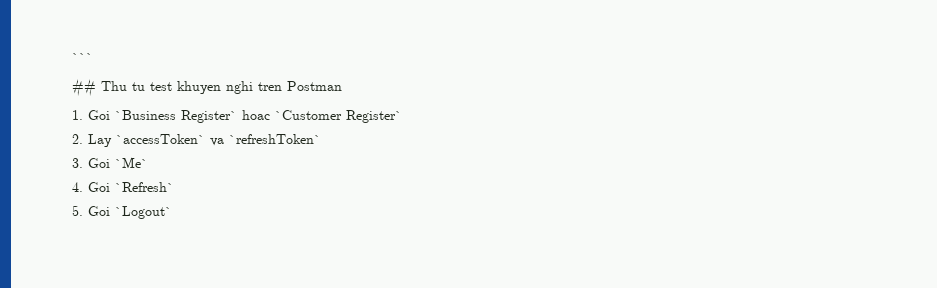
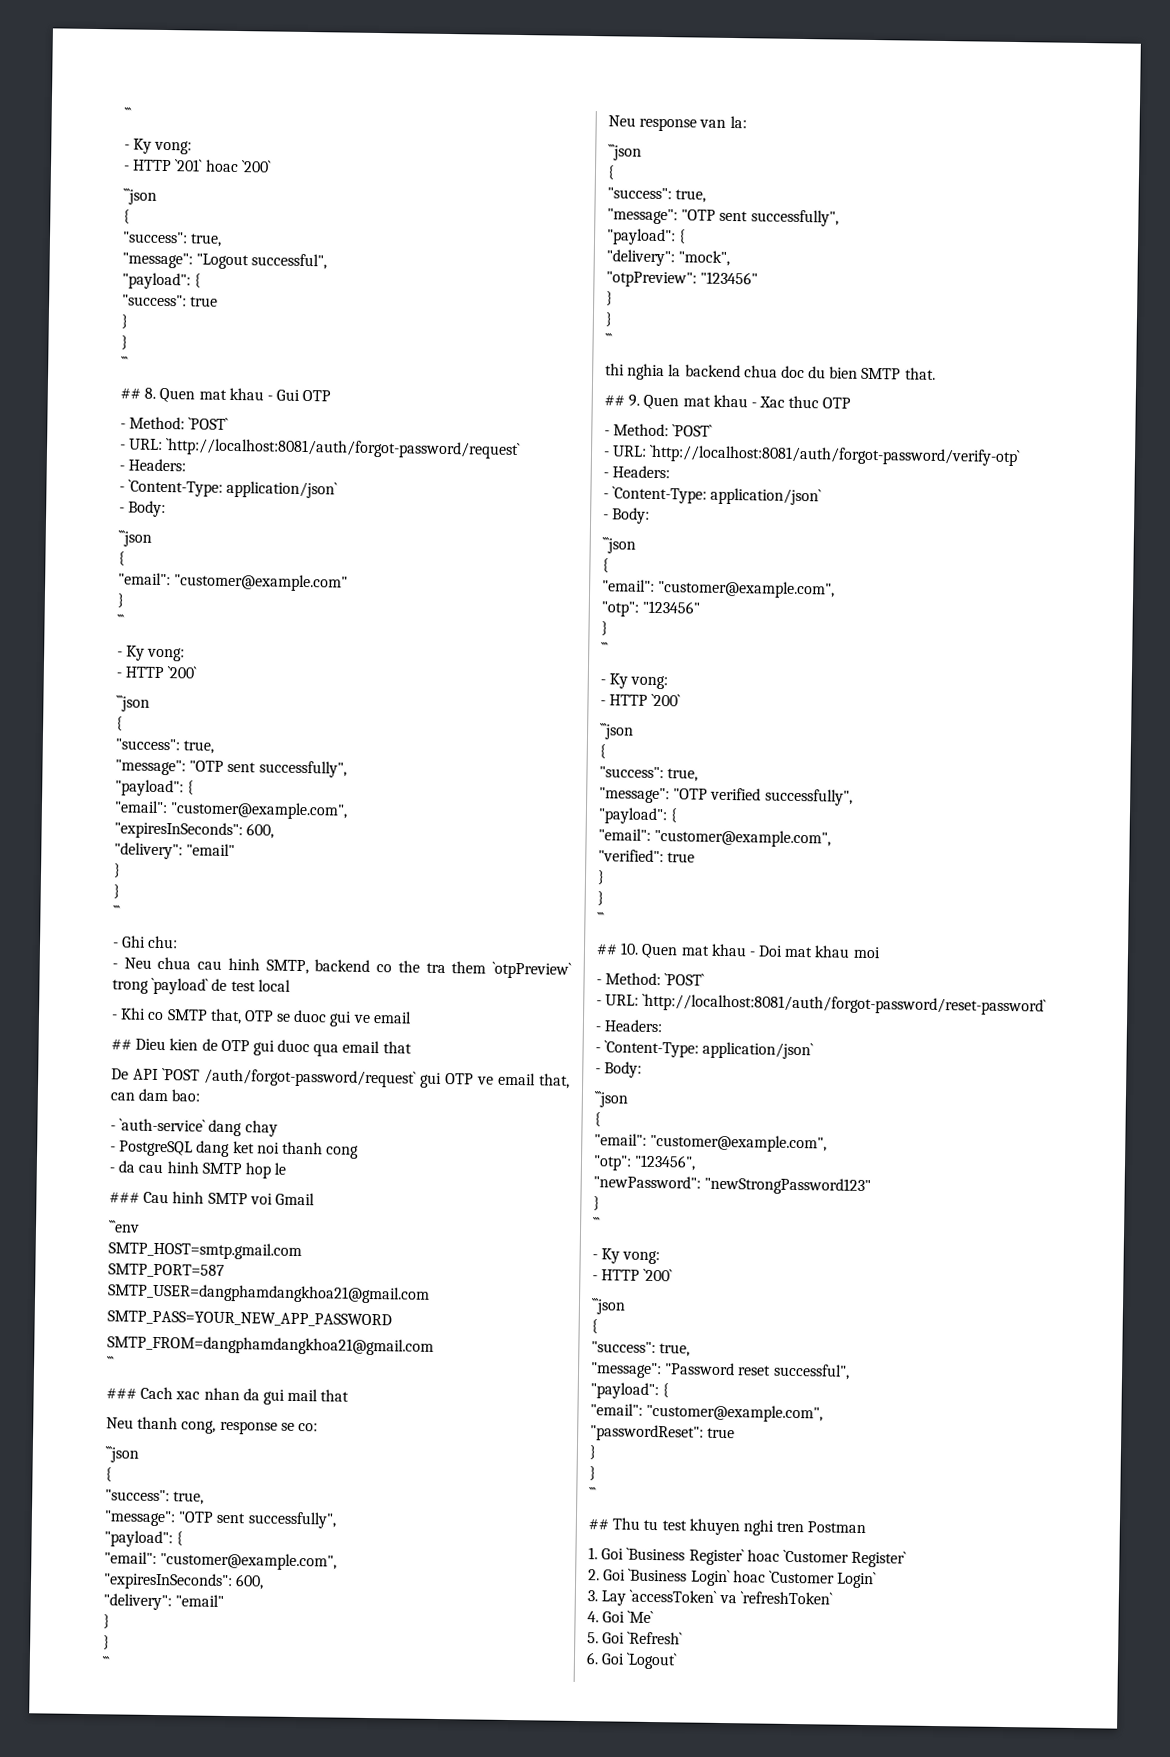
[72,53,93,62] ``` -> [124,107,132,120] [124,138,193,155] [123,159,272,173] [123,188,157,205] [123,209,130,224] [122,231,223,247] [122,252,328,270] [122,272,202,290] [122,294,219,307] [121,314,128,329] [121,335,128,350] [121,356,129,369] [120,387,332,403] [120,416,230,430] [120,438,522,460] [119,458,187,472] [119,479,339,499] [119,500,167,518] [118,530,152,547] [118,551,125,566] [118,572,349,592] [117,593,124,608] [117,614,125,627] [117,645,186,662] [116,666,198,679] [116,695,150,712] [116,716,123,731] [115,738,215,754] [115,759,347,778] [115,779,195,797] [114,800,349,820] [114,821,275,840] [114,842,236,860] [113,863,121,878] [113,884,120,899] [113,905,121,918] [112,935,179,949] [112,956,572,979] [112,977,291,995] [111,1007,412,1027] [111,1038,412,1057] [111,1068,570,1089] [110,1088,201,1102] [110,1118,278,1137] [110,1140,360,1159] [109,1160,287,1179] [109,1191,315,1206] [108,1220,140,1233] [108,1241,302,1261] [108,1263,225,1278] [108,1283,430,1304] [107,1310,392,1328] [107,1335,434,1356] [107,1356,115,1369] [106,1386,350,1405] [106,1416,318,1435] [105,1446,139,1463] [105,1467,112,1482] [105,1489,205,1505] [104,1510,337,1529] [104,1530,184,1548] [104,1551,338,1571] [103,1572,265,1591] [103,1593,225,1611] [103,1614,110,1629] [103,1635,110,1650] [102,1656,110,1669] [608,115,747,132] [608,144,642,161] [607,165,615,180] [607,187,707,203] [607,208,839,227] [606,228,687,246] [606,249,731,267] [606,271,759,288] [606,291,613,306] [605,312,613,327] [605,333,613,346] [605,363,936,381] [604,394,852,410] [604,423,714,437] [603,444,1022,467] [603,465,671,479] [603,486,823,506] [603,507,651,524] [602,537,636,554] [602,558,609,573] [602,579,836,599] [601,600,701,617] [601,621,608,636] [601,642,609,655] [600,673,669,690] [600,693,682,707] [599,723,634,740] [599,744,606,759] [599,766,699,782] [599,787,853,806] [598,807,679,825] [598,828,832,848] [598,849,696,863] [597,870,605,885] [597,891,604,906] [597,912,605,925] [596,942,881,959] [596,972,706,986] [596,993,1048,1016] [595,1019,664,1033] [595,1040,815,1060] [595,1061,643,1078] [594,1091,628,1108] [594,1112,601,1127] [594,1133,828,1153] [593,1154,697,1171] [593,1175,872,1196] [593,1196,600,1211] [593,1217,601,1230] [592,1248,661,1265] [592,1268,674,1282] [591,1298,626,1315] [591,1319,598,1334] [591,1341,691,1357] [590,1362,850,1380] [590,1382,670,1400] [590,1403,824,1423] [590,1424,736,1442] [589,1445,596,1460] [589,1466,596,1481] [589,1487,597,1500] ``` // - Ky vong: // - HTTP `201` hoac `200` // ```json // { // "success": true, // "message": "Logout successful", // "payload": { // "success": true // } // } // ``` // ## 8. Quen mat khau - Gui OTP // - Method: `POST` // - URL: `http://localhost:8081/auth/forgot-password/request` // - Headers: // - `Content-Type: application/json` // - Body: // ```json // { // "email": "customer@example.com" // } // ``` // - Ky vong: // - HTTP `200` // ```json // { // "success": true, // "message": "OTP sent successfully", // "payload": { // "email": "customer@example.com", // "expiresInSeconds": 600, // "delivery": "email" // } // } // ``` // - Ghi chu: // - Neu chua cau hinh SMTP, backend co the tra them `otpPreview` trong `payload` de test local // - Khi co SMTP that, OTP se duoc gui ve email // ## Dieu kien de OTP gui duoc qua email that // De API `POST /auth/forgot-password/request` gui OTP ve email that, can dam bao: // - `auth-service` dang chay // - PostgreSQL dang ket noi thanh cong // - da cau hinh SMTP hop le // ### Cau hinh SMTP voi Gmail // ```env // SMTP_HOST=smtp.gmail.com // SMTP_PORT=587 // SMTP_USER=dangphamdangkhoa21@gmail.com // SMTP_PASS=YOUR_NEW_APP_PASSWORD // SMTP_FROM=dangphamdangkhoa21@gmail.com // ``` // ### Cach xac nhan da gui mail that // Neu thanh cong, response se co: // ```json // { // "success": true, // "message": "OTP sent successfully", // "payload": { // "email": "customer@example.com", // "expiresInSeconds": 600, // "delivery": "email" // } // } // ``` // Neu response van la: // ```json // { // "success": true, // "message": "OTP sent successfully", // "payload": { // "delivery": "mock", // "otpPreview": "123456" // } // } // ``` // thi nghia la backend chua doc du bien SMTP that. // ## 9. Quen mat khau - Xac thuc OTP // - Method: `POST` // - URL: `http://localhost:8081/auth/forgot-password/verify-otp` // - Headers: // - `Content-Type: application/json` // - Body: // ```json // { // "email": "customer@example.com", // "otp": "123456" // } // ``` // - Ky vong: // - HTTP `200` // ```json // { // "success": true, // "message": "OTP verified successfully", // "payload": { // "email": "customer@example.com", // "verified": true // } // } // ``` // ## 10. Quen mat khau - Doi mat khau moi // - Method: `POST` // - URL: `http://localhost:8081/auth/forgot-password/reset-password` // - Headers: // - `Content-Type: application/json` // - Body: // ```json // { // "email": "customer@example.com", // "otp": "123456", // "newPassword": "newStrongPassword123" // } // ``` // - Ky vong: // - HTTP `200` // ```json // { // "success": true, // "message": "Password reset successful", // "payload": { // "email": "customer@example.com", // "passwordReset": true // } // } // ```
(83, 139) none -> [603,1568,878,1589] [587,1590,598,1602] Goi `Business Login` hoac `Customer Login` // 3.
[72,158,83,168] 3. -> [587,1611,599,1623] 4.
[72,182,83,192] 4. -> [587,1632,599,1644] 5.
[72,205,83,216] 5. -> [586,1652,599,1665] 6.

